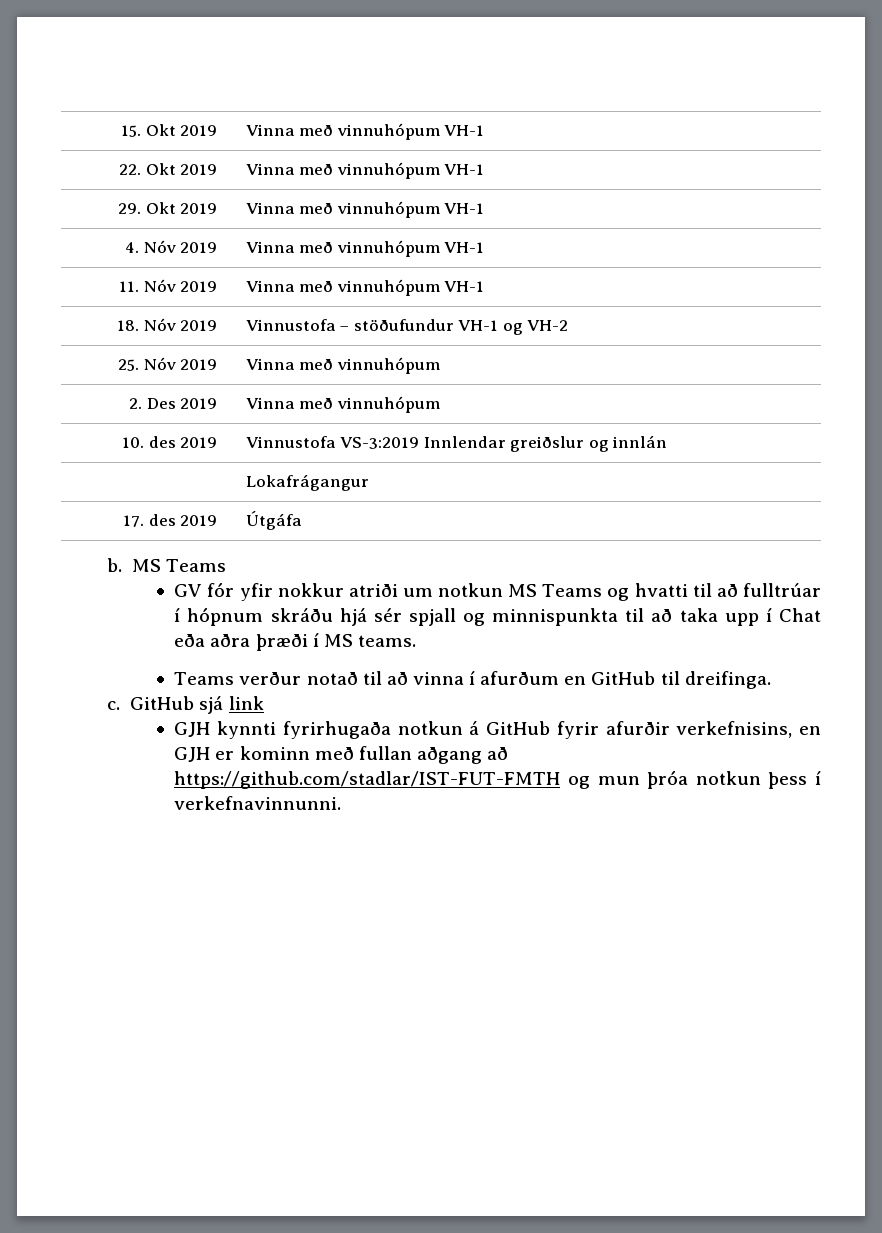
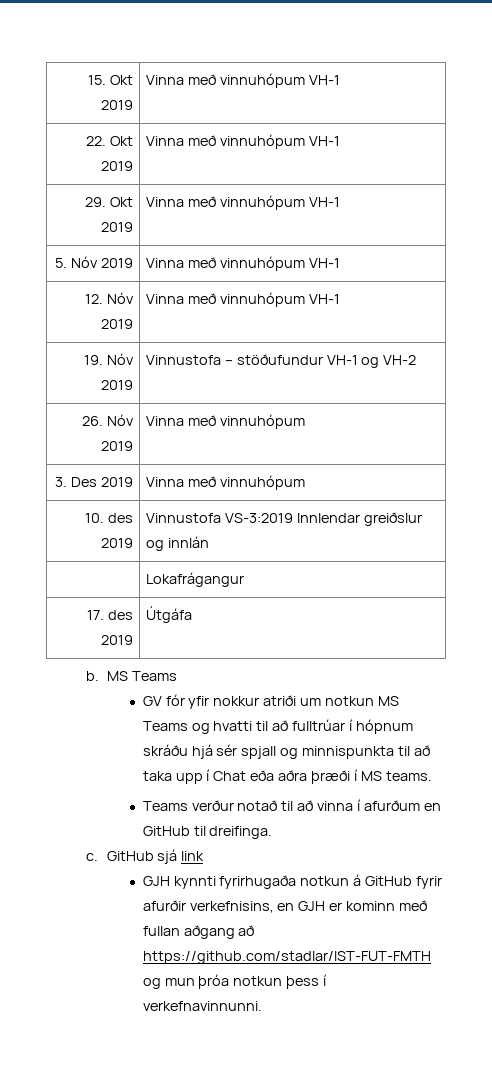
[125,240,218,253] [245,240,485,257] [119,279,218,292] [245,279,485,296] [117,320,140,331] 4. Nóv 2019 | Vinna með vinnuhópum VH-1 // 11. Nóv 2019 | Vinna með vinnuhópum VH-1 // 18. -> [55,256,134,268] [145,256,340,271] [85,292,135,304] [101,319,134,329] [145,292,340,307] [84,355,104,365] 5. Nóv 2019 | Vinna með vinnuhópum VH-1 // 12. Nóv 2019 | Vinna með vinnuhópum VH-1 // 19.
[118,359,140,371] 25. -> [82,416,104,426] 26.
[129,398,143,409] 2. -> [55,477,68,487] 3.

